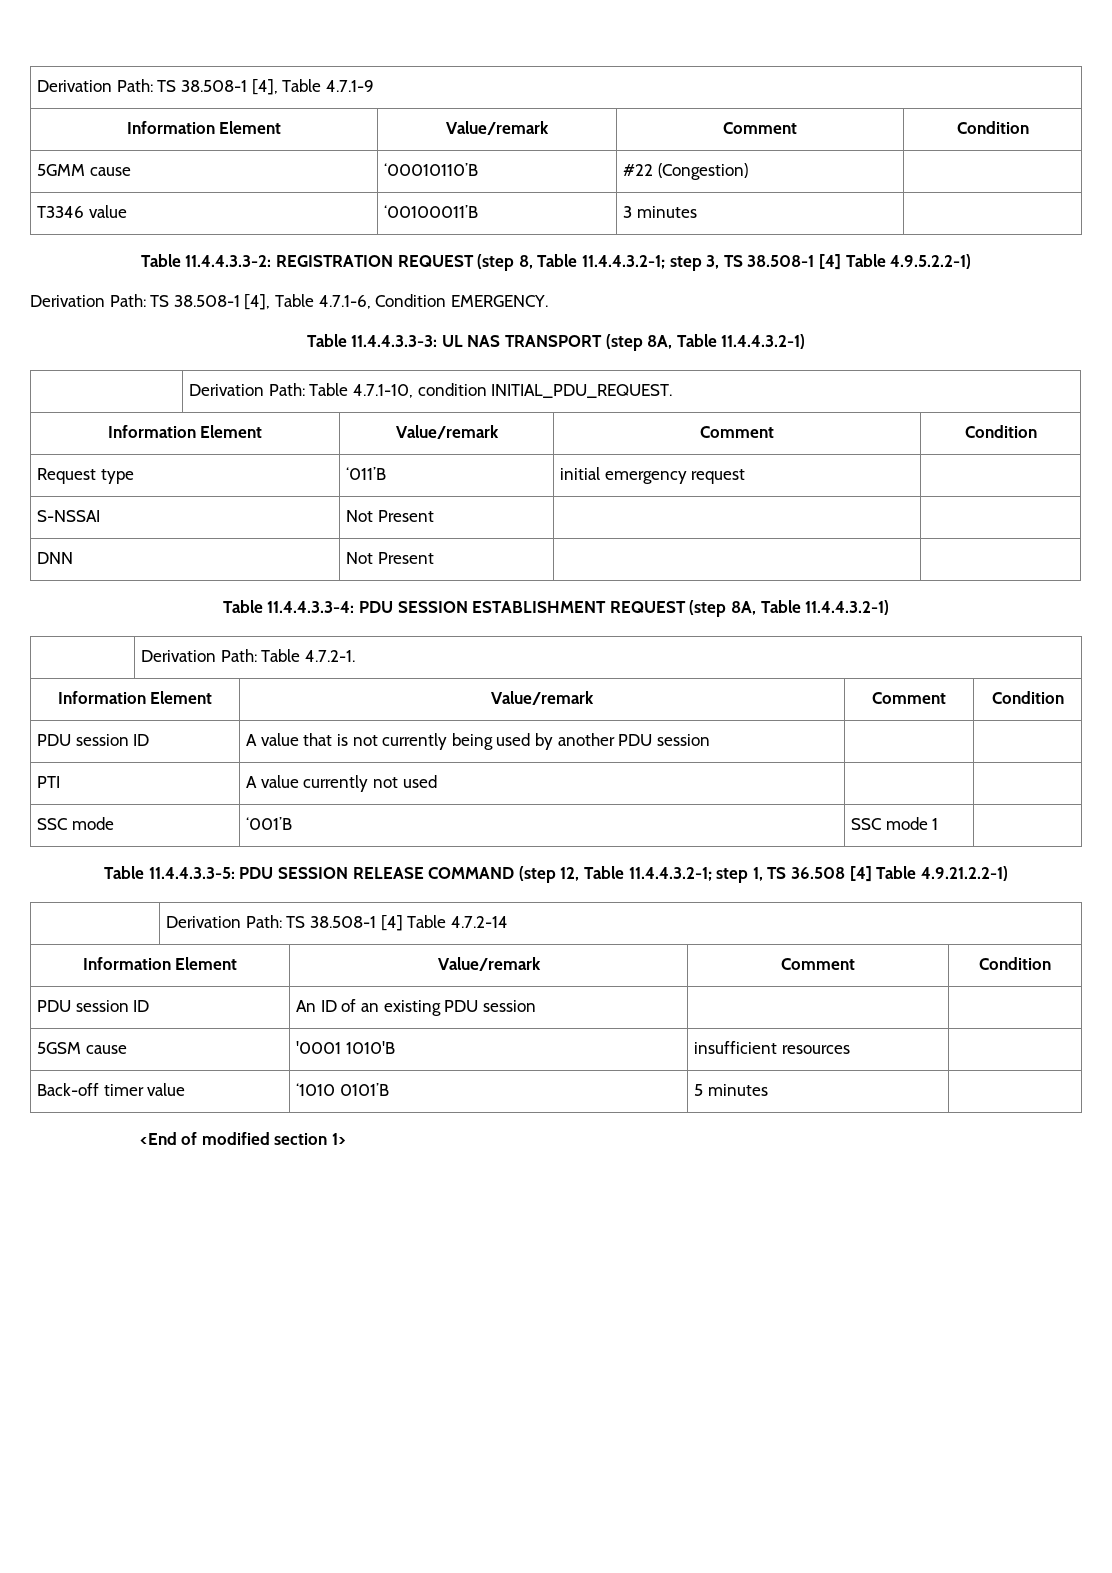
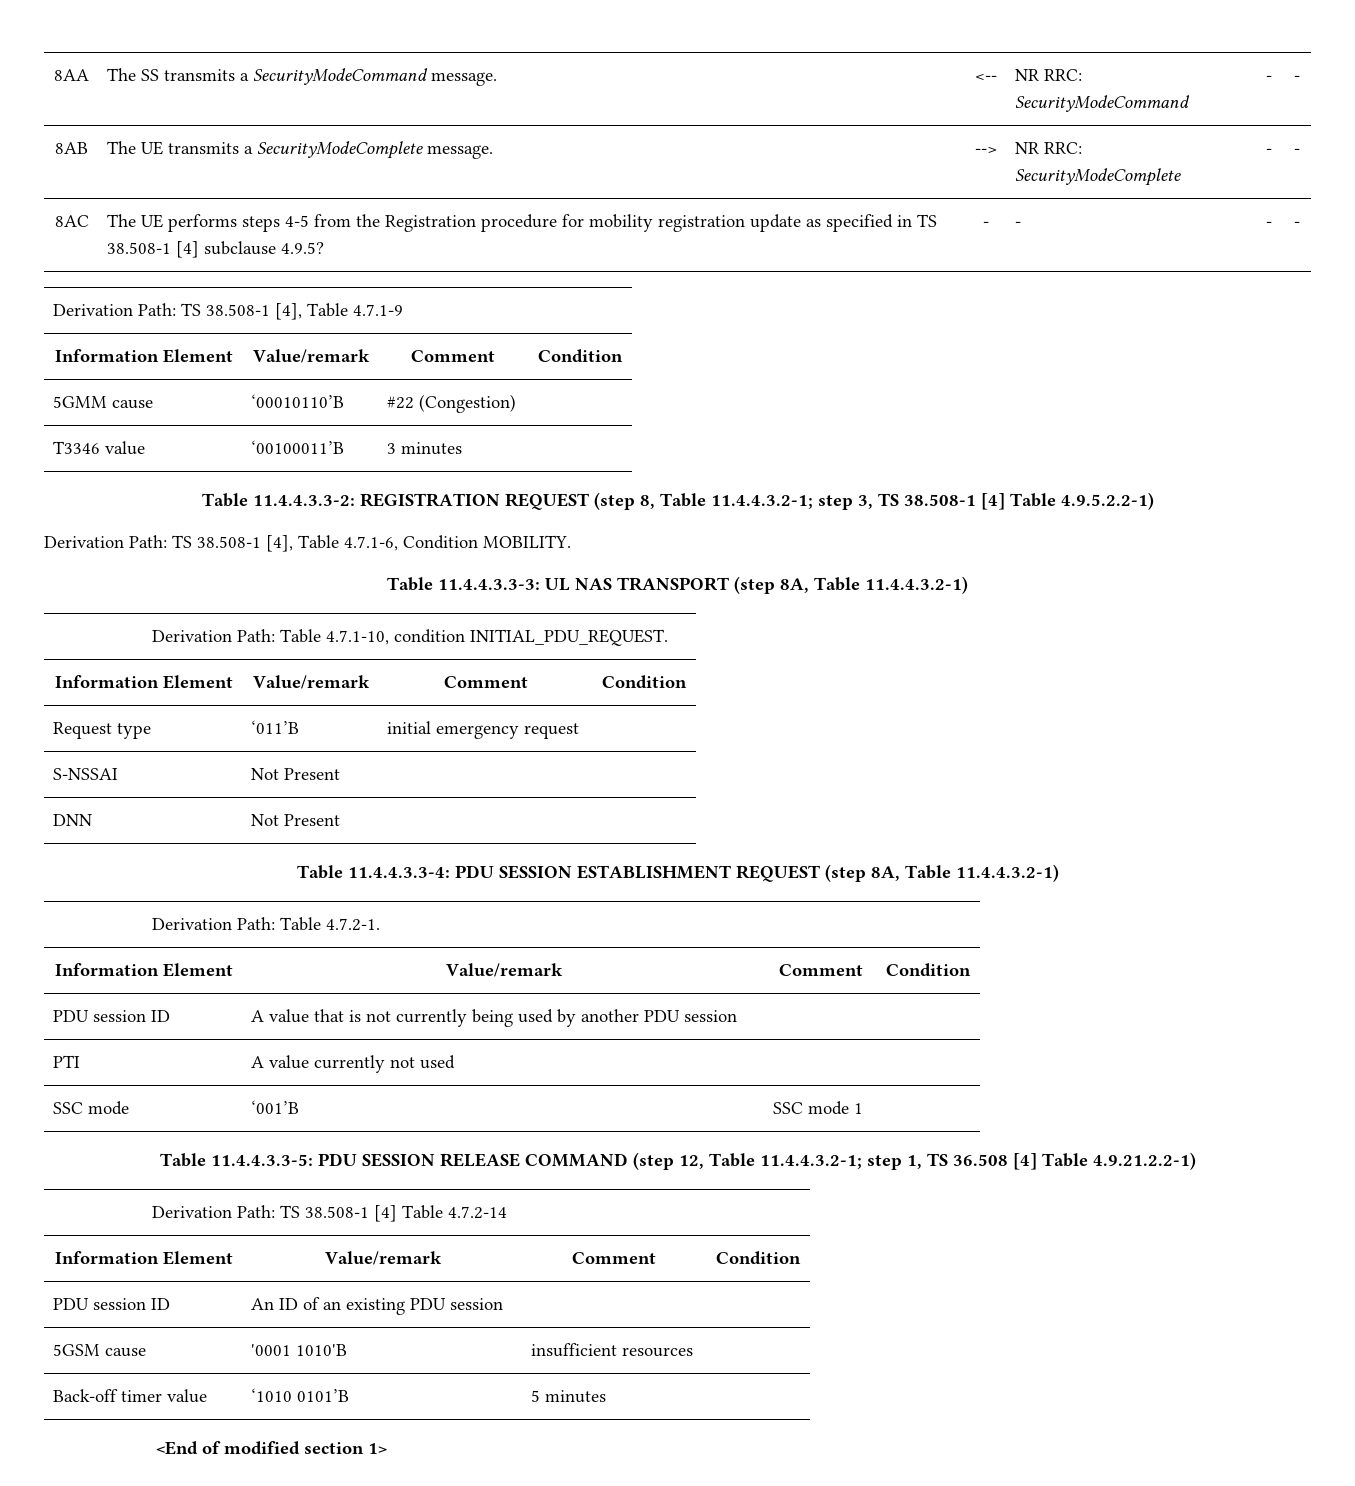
(37, 86) none -> [54,69,89,81] [107,68,498,86] [975,73,997,81] [1015,69,1083,81] [1015,95,1191,112] [1265,75,1272,81] [1293,75,1300,81] [55,142,88,154] [107,141,494,159] [975,146,997,154] [1015,142,1083,154] [1015,168,1182,186] [1265,148,1272,154] [1293,148,1300,154] [54,215,89,227] [107,214,938,232] [107,241,325,258] [983,221,989,227] [1015,221,1022,227] [1265,221,1272,227] [1293,221,1300,227] 8AA | The SS transmits a SecurityModeCommand message. | <-- | NR RRC: SecurityModeCommand | - | - // 8AB | The UE transmits a SecurityModeComplete message. | --> | NR RRC: SecurityModeComplete | - | - // 8AC | The UE performs steps 4-5 from the Registration procedure for mobility registration update as specified in TS 38.508-1 [4] subclause 4.9.5? | - | - | - | - //
[450,295,548,307] EMERGENCY. -> [483,535,571,548] MOBILITY.

